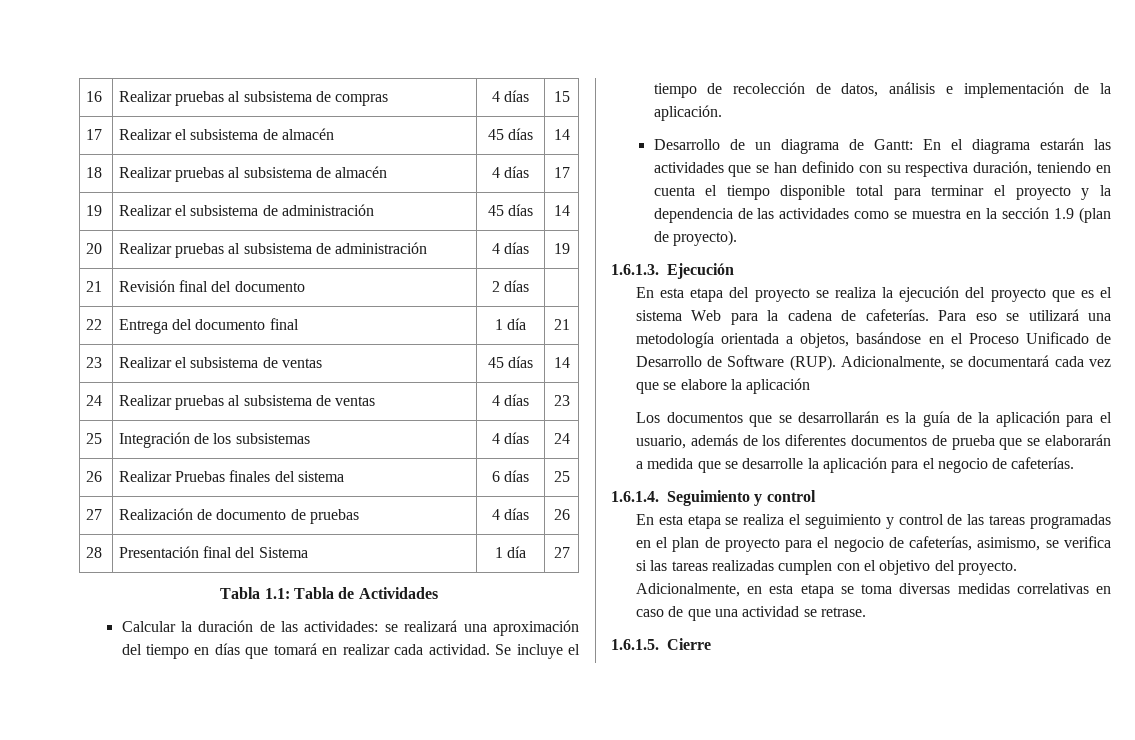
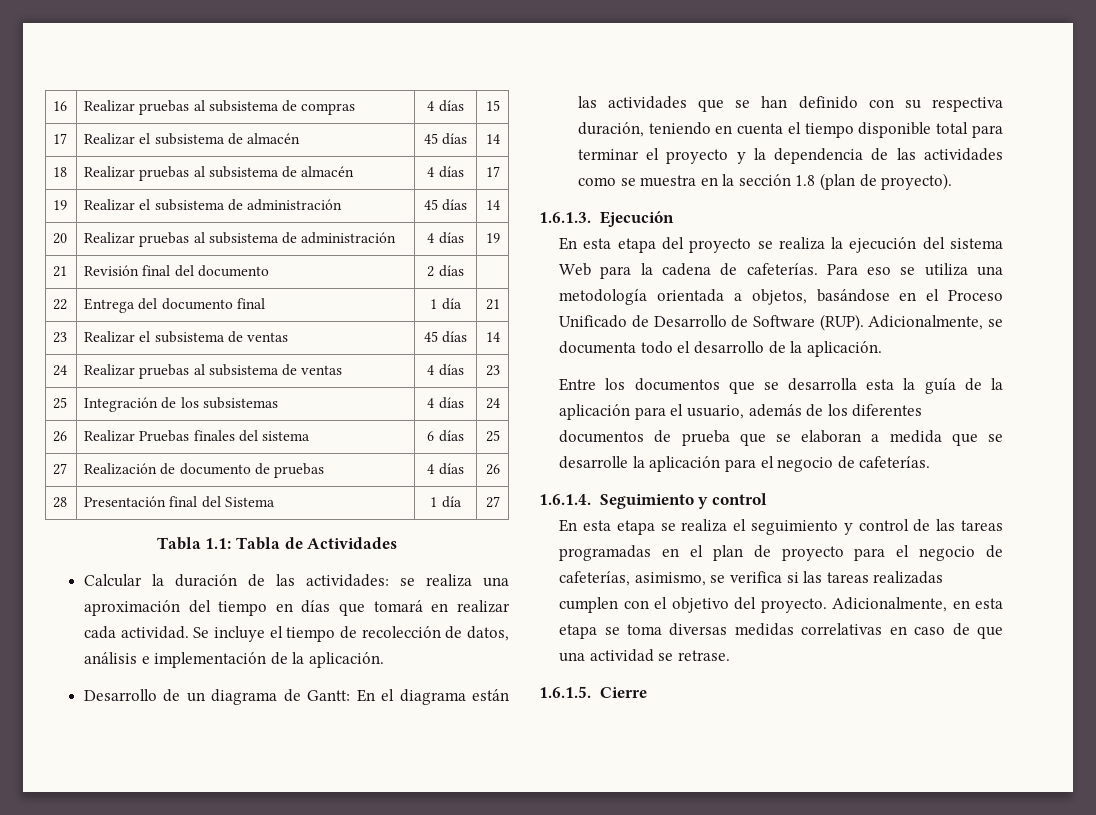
[404,620,458,632] realizará -> [425,574,472,587] realiza
[1039,138,1084,150] estarán -> [472,689,510,701] están
[1054,208,1075,219] 1.9 -> [795,175,816,186] 1.8
[990,287,1112,302] proyecto que es el -> (945, 243) none
[1028,309,1079,321] utilizará -> [924,263,968,276] utiliza
[968,355,1111,367] [635,378,811,394] [635,412,660,423] documentará cada vez que se elabore la aplicación // Los -> [559,341,882,357] [559,378,626,391] documenta todo el desarrollo de la aplicación. // Entre los
[798,411,899,423] desarrollarán es -> [788,378,895,391] desarrolla esta
[1045,434,1111,446] elaborarán -> [801,430,862,443] elaboran

